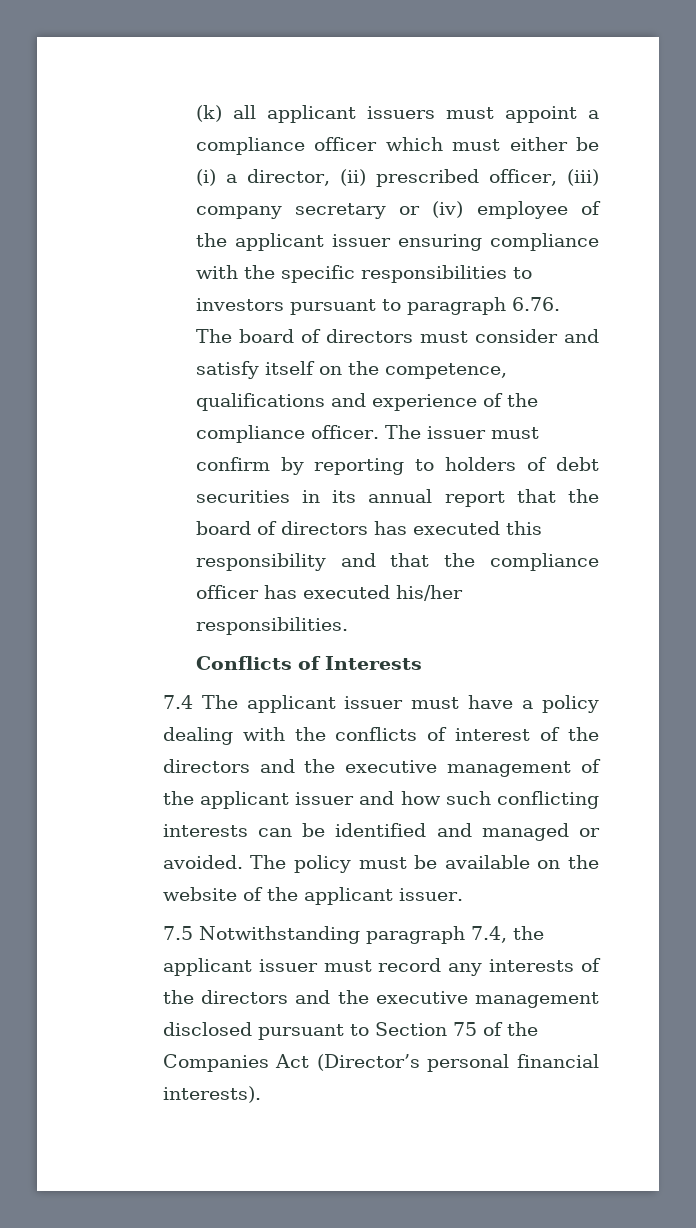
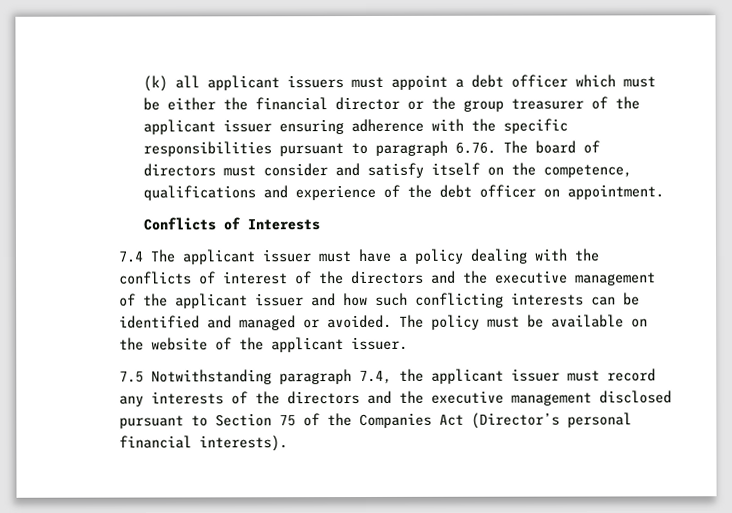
[195,137,305,155] compliance -> [471,74,505,88] debt
[509,137,599,151] [195,169,599,187] [195,201,568,219] either be (i) a director, (ii) prescribed officer, (iii) company secretary or (iv) employee -> [143,96,585,112] be either the financial director or the group treasurer
[490,233,599,251] compliance -> [351,118,425,133] adherence
[512,267,532,279] [195,298,284,311] to investors -> (273, 149) none
[195,425,539,443] [195,457,599,475] [195,489,599,507] [195,521,542,535] [195,553,599,571] [195,585,463,601] [195,617,348,635] compliance officer. The issuer must confirm by reporting to holders of debt securities in its annual report that the board of directors has executed this responsibility and that the compliance officer has executed his/her responsibilities. -> [439,184,665,200] debt officer on appointment.

